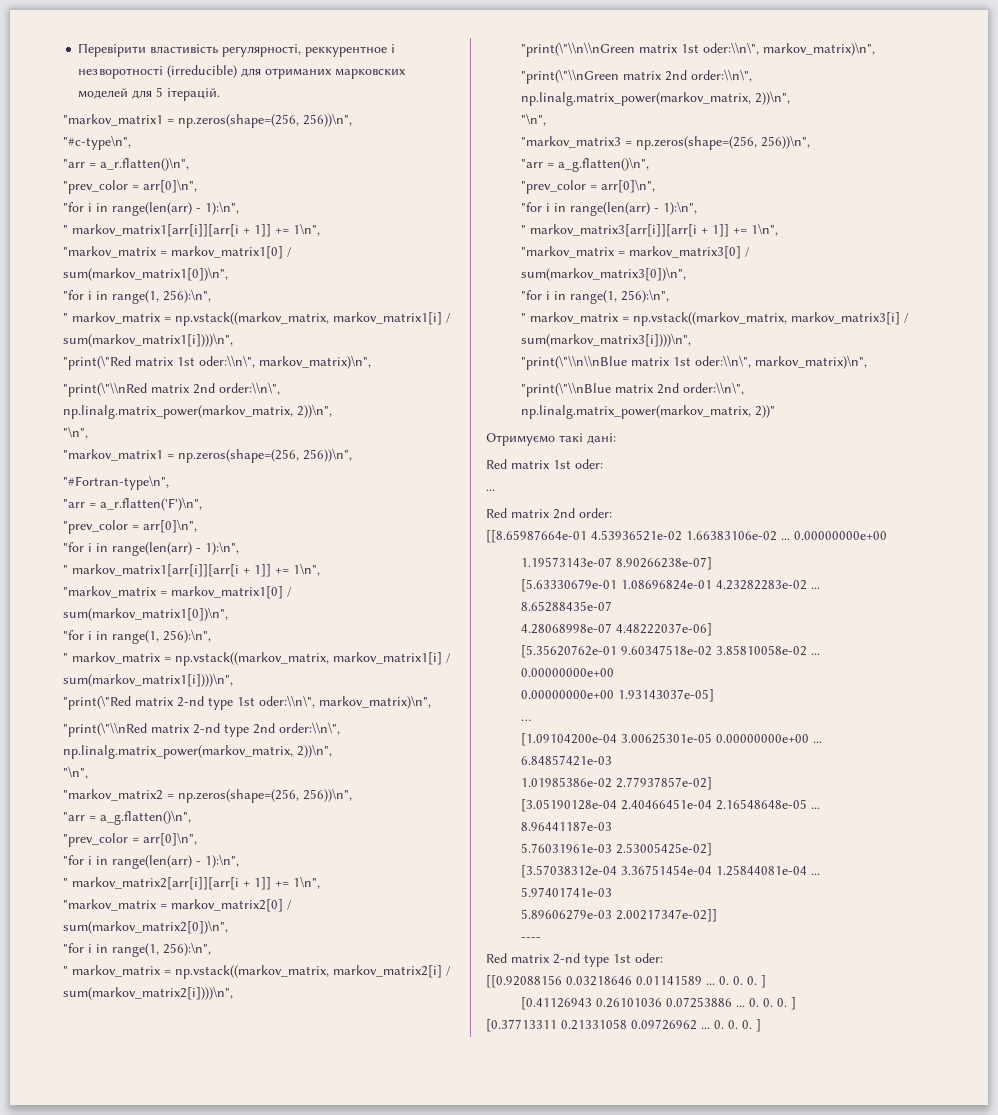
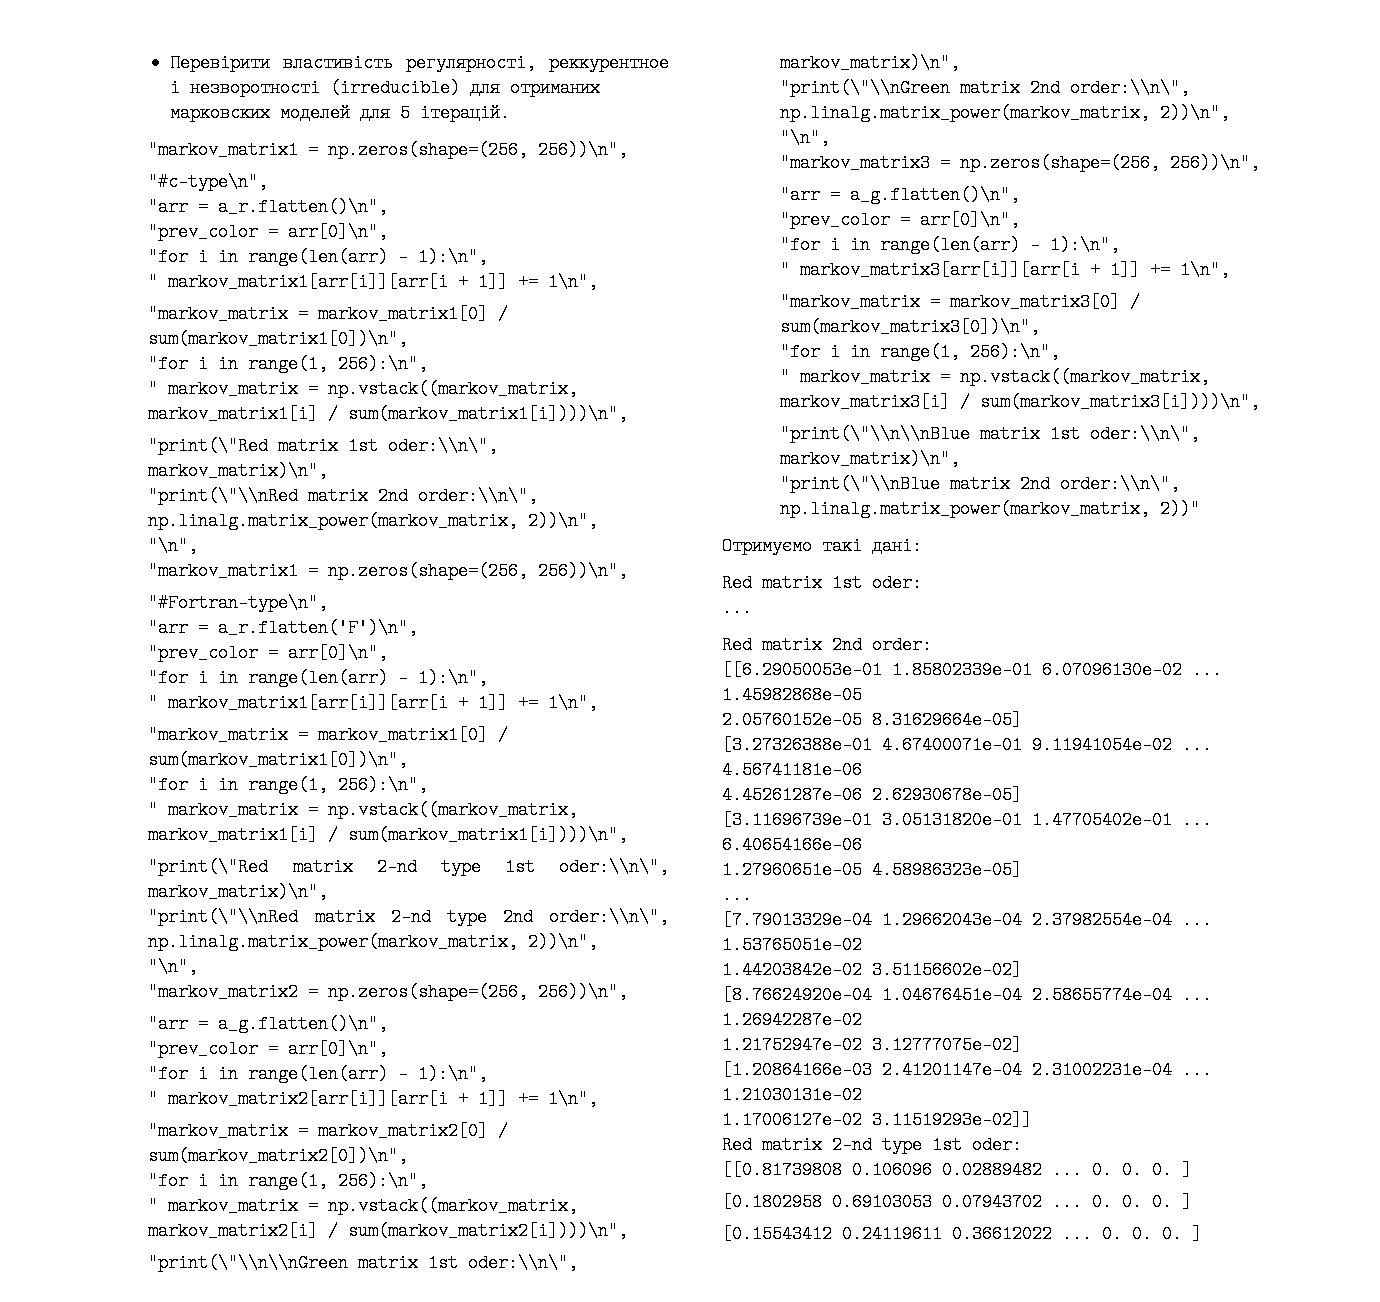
[486,530,887,543] [521,557,713,570] [521,579,821,592] [521,601,613,612] [521,623,713,636] [521,645,821,658] [521,668,615,677] [521,689,715,702] [521,719,532,721] [521,733,823,746] [521,755,613,766] [521,777,713,790] [521,799,821,812] [521,821,613,831] [521,843,713,856] [521,865,821,878] [521,887,613,897] [521,909,718,922] [521,937,542,941] [[8.65987664e-01 4.53936521e-02 1.66383106e-02 ... 0.00000000e+00 // 1.19573143e-07 8.90266238e-07] // [5.63330679e-01 1.08696824e-01 4.23282283e-02 ... 8.65288435e-07 // 4.28068998e-07 4.48222037e-06] // [5.35620762e-01 9.60347518e-02 3.85810058e-02 ... 0.00000000e+00 // 0.00000000e+00 1.93143037e-05] // … // [1.09104200e-04 3.00625301e-05 0.00000000e+00 ... 6.84857421e-03 // 1.01985386e-02 2.77937857e-02] // [3.05190128e-04 2.40466451e-04 2.16548648e-05 ... 8.96441187e-03 // 5.76031961e-03 2.53005425e-02] // [3.57038312e-04 3.36751454e-04 1.25844081e-04 ... 5.97401741e-03 // 5.89606279e-03 2.00217347e-02]] // ---- -> [722,661,1222,679] [722,686,862,704] [722,711,1022,729] [722,736,1212,754] [722,761,862,779] [722,786,1022,804] [722,811,1212,829] [722,836,862,854] [722,861,1022,879] [722,886,752,904] [722,911,1212,929] [722,936,862,954] [722,961,1022,979] [722,986,1212,1004] [722,1011,862,1029] [722,1036,1022,1054] [722,1061,1212,1079] [722,1086,862,1104] [722,1111,1032,1129] [[6.29050053e-01 1.85802339e-01 6.07096130e-02 ... 1.45982868e-05 // 2.05760152e-05 8.31629664e-05] // [3.27326388e-01 4.67400071e-01 9.11941054e-02 ... 4.56741181e-06 // 4.45261287e-06 2.62930678e-05] // [3.11696739e-01 3.05131820e-01 1.47705402e-01 ... 6.40654166e-06 // 1.27960651e-05 4.58986323e-05] // ... // [7.79013329e-04 1.29662043e-04 2.37982554e-04 ... 1.53765051e-02 // 1.44203842e-02 3.51156602e-02] // [8.76624920e-04 1.04676451e-04 2.58655774e-04 ... 1.26942287e-02 // 1.21752947e-02 3.12777075e-02] // [1.20864166e-03 2.41201147e-04 2.31002231e-04 ... 1.21030131e-02 // 1.17006127e-02 3.11519293e-02]]
[486,975,766,988] [521,997,797,1010] [486,1019,697,1032] [[0.92088156 0.03218646 0.01141589 ... 0. 0. 0. ] // [0.41126943 0.26101036 0.07253886 ... 0. 0. 0. ] // [0.37713311 0.21331058 0.09726962 -> [722,1161,1192,1179] [722,1193,1192,1211] [722,1225,1052,1243] [[0.81739808 0.106096 0.02889482 ... 0. 0. 0. ] // [0.1802958 0.69103053 0.07943702 ... 0. 0. 0. ] // [0.15543412 0.24119611 0.36612022

